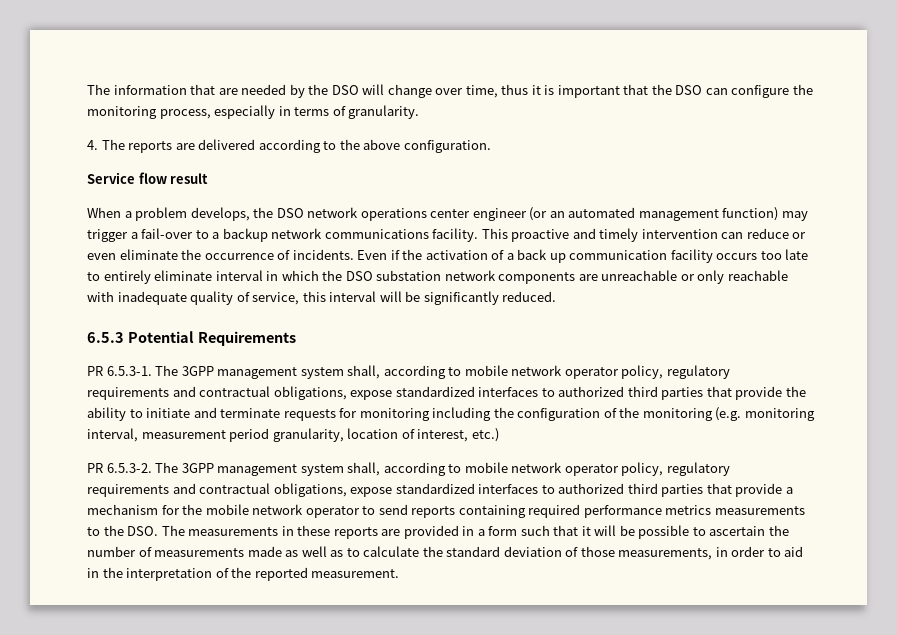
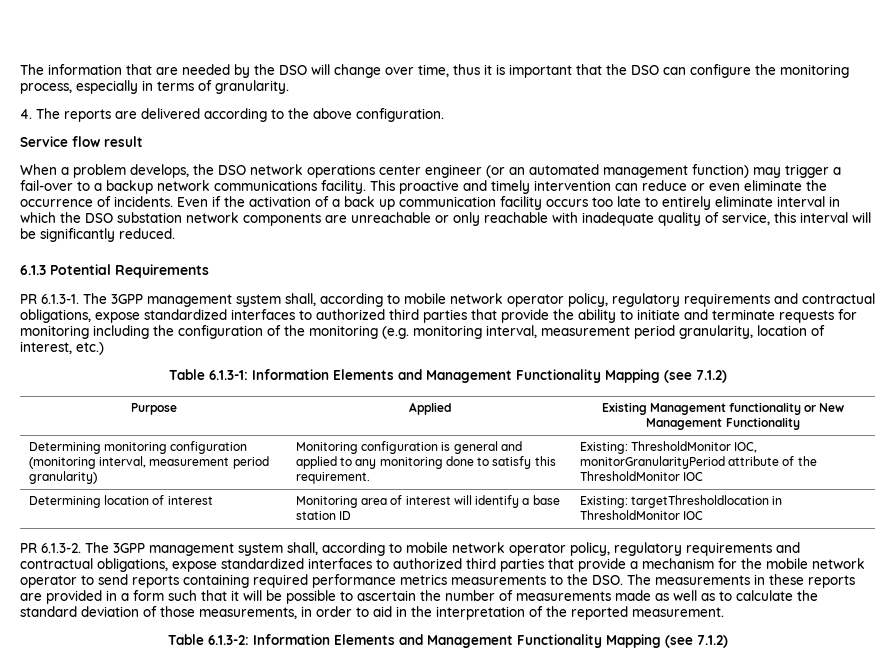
[87,332,124,343] 6.5.3 -> [20,265,46,275] 6.1.3
[106,366,152,376] 6.5.3-1. -> [41,294,79,304] 6.1.3-1.
[87,463,152,473] // PR 6.5.3-2. -> [168,369,727,383] [131,403,177,415] [408,402,451,415] [601,402,845,415] [646,417,800,430] [28,441,248,454] [28,456,269,469] [28,471,97,484] [295,441,522,454] [295,456,556,469] [295,472,370,484] [579,441,758,454] [579,456,817,469] [579,471,704,481] [28,495,213,508] [295,495,560,508] [295,511,352,520] [579,495,783,508] [579,510,704,520] [20,543,81,553] // Table 6.1.3-1: Information Elements and Management Functionality Mapping (see 7.1.2) // Purpose | Applied | Existing Management functionality or New Management Functionality // Determining monitoring configuration (monitoring interval, measurement period granularity) | Monitoring configuration is general and applied to any monitoring done to satisfy this requirement. | Existing: ThresholdMonitor IOC, monitorGranularityPeriod attribute of the ThresholdMonitor IOC // Determining location of interest | Monitoring area of interest will identify a base station ID | Existing: targetThresholdlocation in ThresholdMonitor IOC // PR 6.1.3-2.
(400, 573) none -> [167,634,728,648] // Table 6.1.3-2: Information Elements and Management Functionality Mapping (see 7.1.2)

